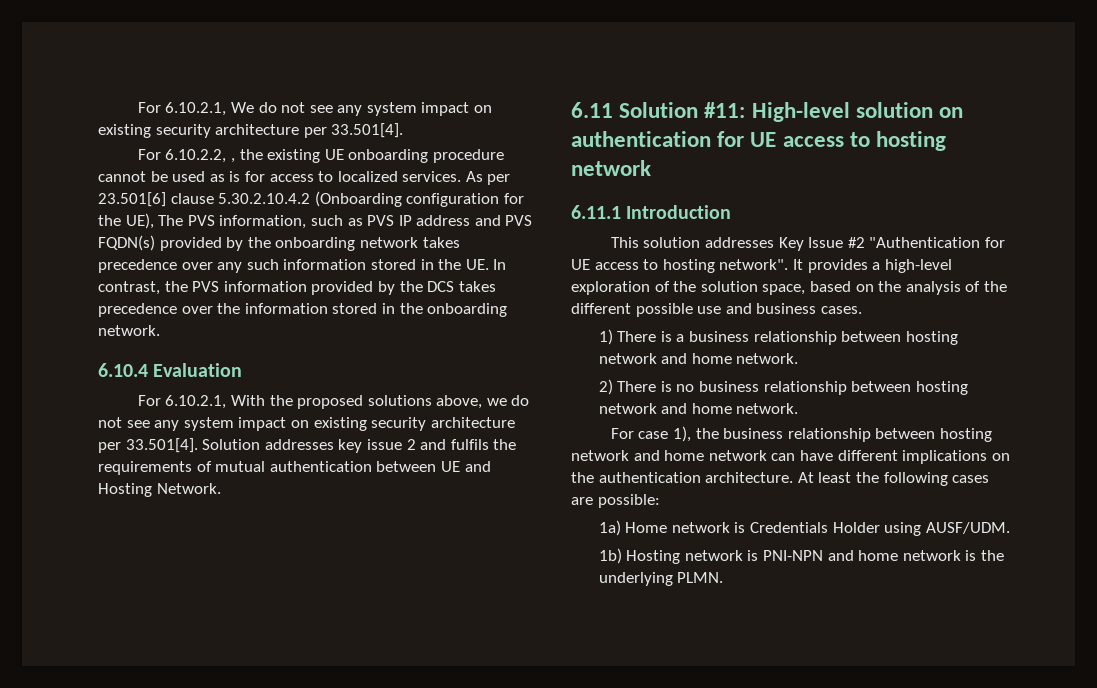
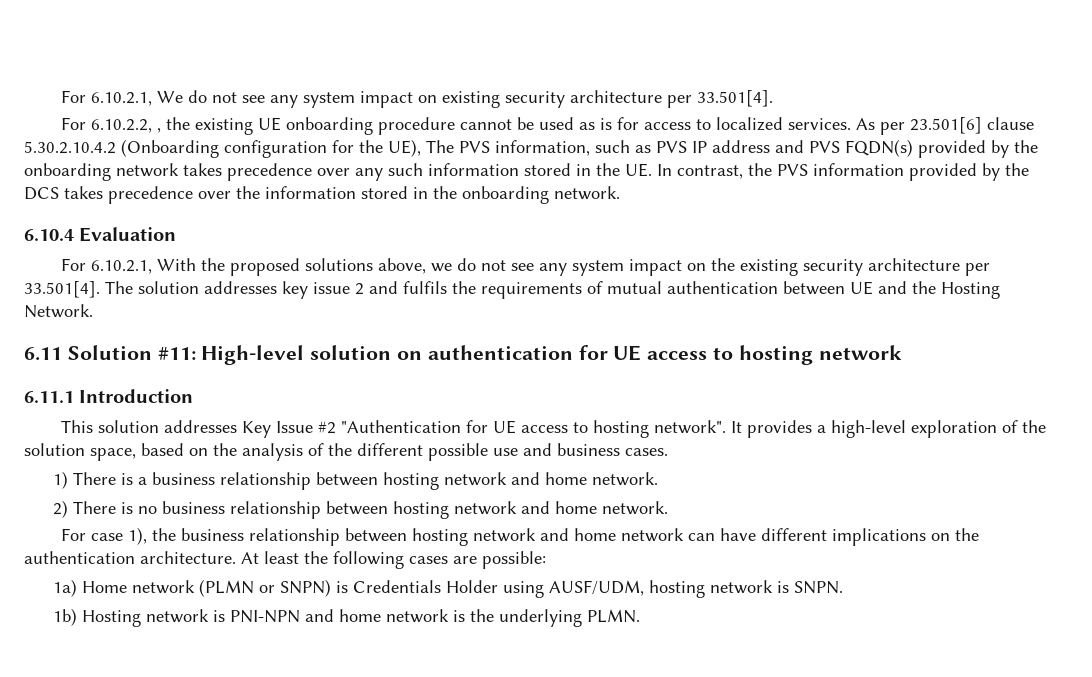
[313,417,515,431] [98,438,261,453] existing security architecture per 33.501[4]. Solution -> [710,258,990,276] [24,281,199,298] the existing security architecture per 33.501[4]. The solution
(491, 466) none -> [912,281,936,294] the
(730, 527) none -> [198,579,331,597] (PLMN or SNPN)
[925,522,1010,534] AUSF/UDM. -> [548,580,843,598] AUSF/UDM, hosting network is SNPN.

